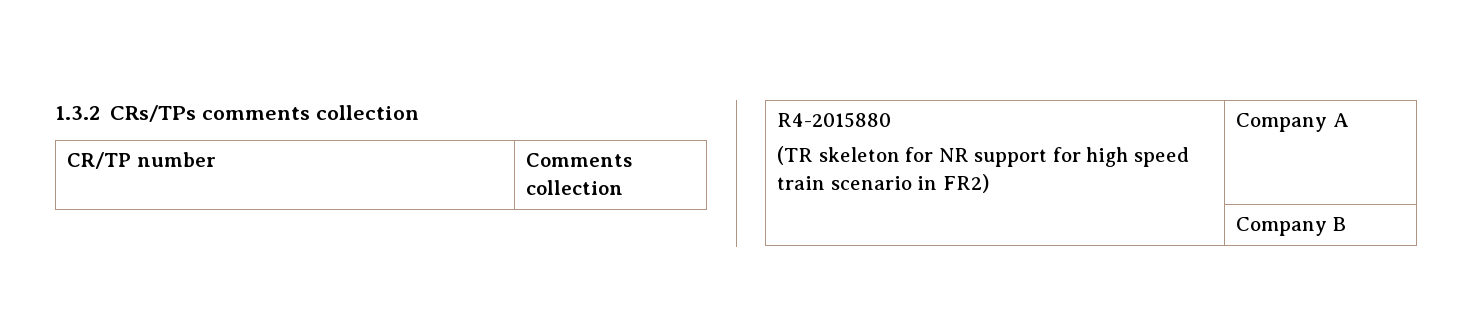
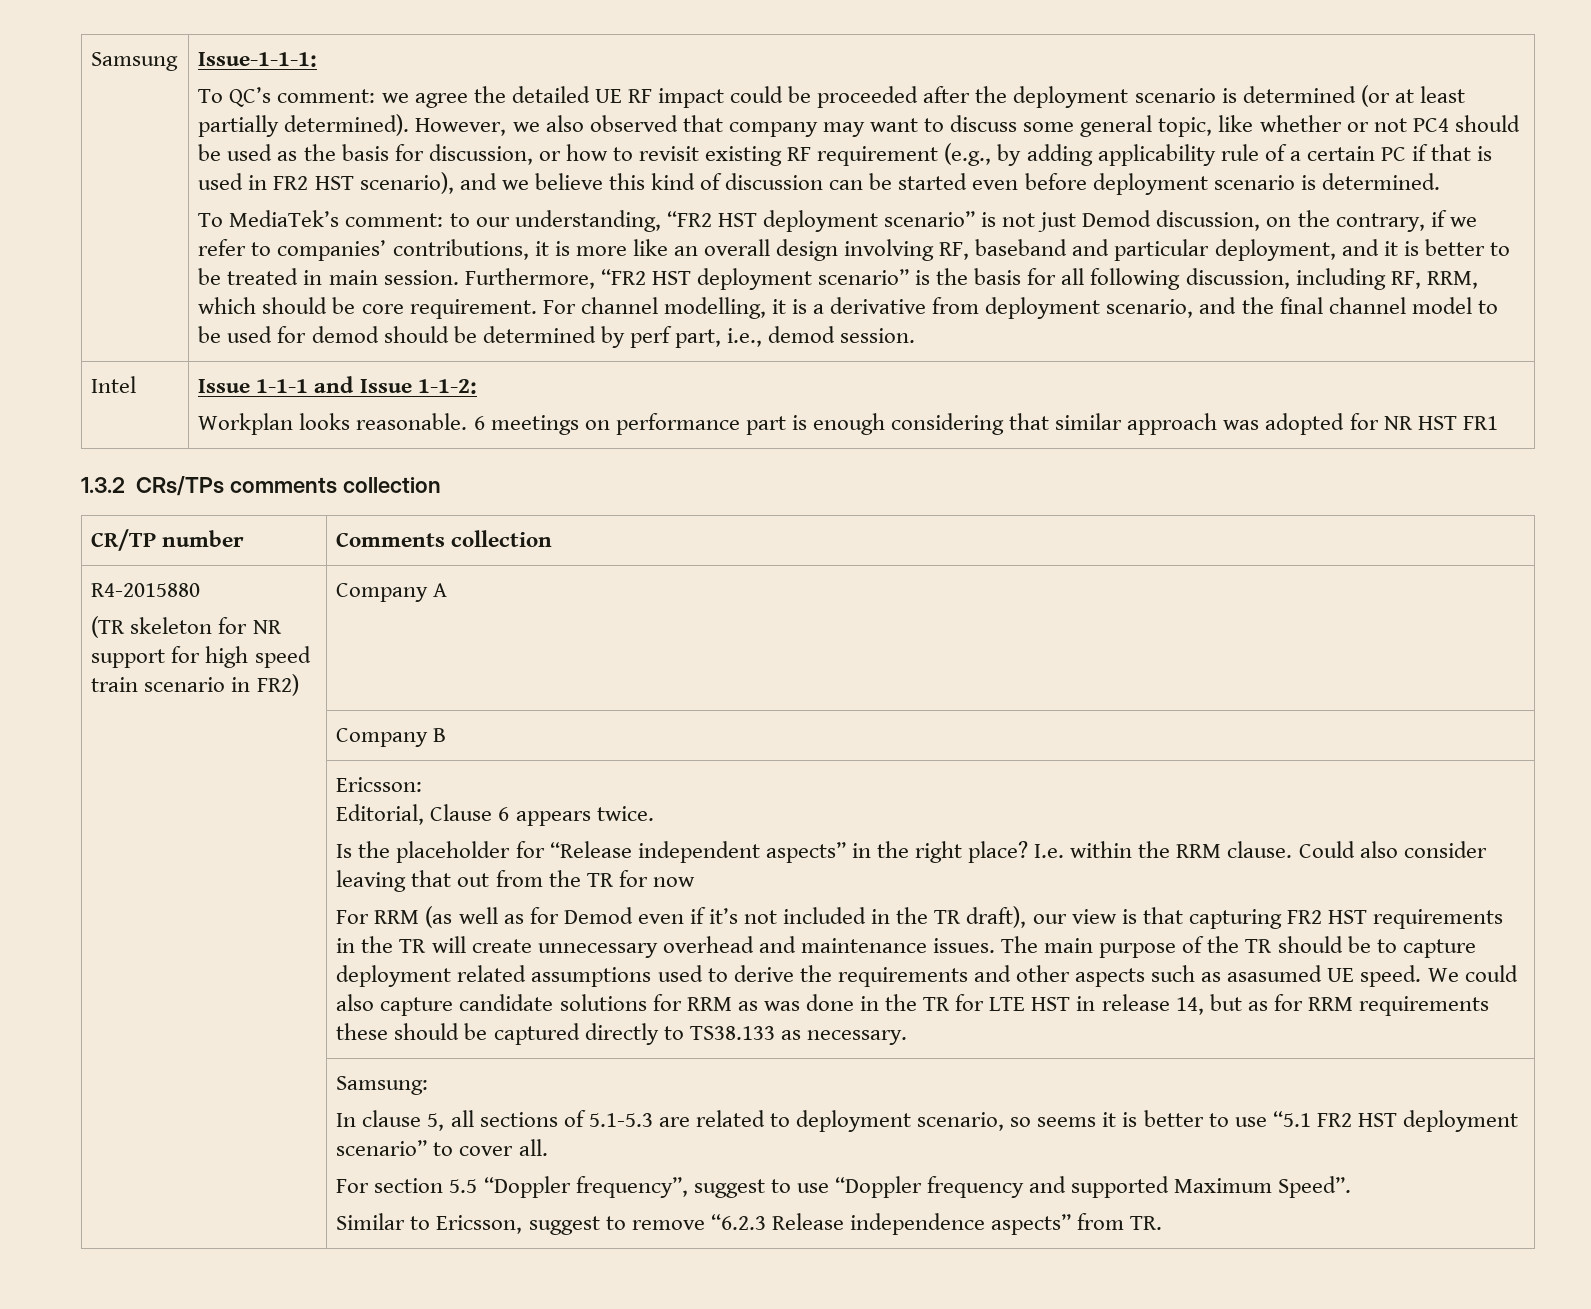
(55, 113) none -> [91,52,179,71] [198,52,318,67] [198,85,1465,108] [198,114,1520,137] [198,143,1493,166] [198,172,1440,195] [198,210,1477,232] [198,239,1510,261] [198,268,1478,290] [198,297,1498,319] [198,326,916,348] [91,376,137,393] [198,376,477,394] [198,413,1498,435] Samsung | Issue-1-1-1: // To QC’s comment: we agree the detailed UE RF impact could be proceeded after the deployment scenario is determined (or at least partially determined). However, we also observed that company may want to discuss some general topic, like whether or not PC4 should be used as the basis for discussion, or how to revisit existing RF requirement (e.g., by adding applicability rule of a certain PC if that is used in FR2 HST scenario), and we believe this kind of discussion can be started even before deployment scenario is determined. // To MediaTek’s comment: to our understanding, “FR2 HST deployment scenario” is not just Demod discussion, on the contrary, if we refer to companies’ contributions, it is more like an overall design involving RF, baseband and particular deployment, and it is better to be treated in main session. Furthermore, “FR2 HST deployment scenario” is the basis for all following discussion, including RF, RRM, which should be core requirement. For channel modelling, it is a derivative from deployment scenario, and the final channel model to be used for demod should be determined by perf part, i.e., demod session. // Intel | Issue 1-1-1 and Issue 1-1-2: // Workplan looks reasonable. 6 meetings on performance part is enough considering that similar approach was adopted for NR HST FR1 //
(1346, 224) none -> [336,777,423,792] [336,804,654,826] [336,841,1487,863] [336,870,695,892] [336,906,1504,929] [336,936,1476,958] [336,965,1518,987] [336,994,1489,1016] [336,1023,907,1045] [336,1076,429,1095] [336,1110,1518,1132] [336,1139,548,1156] [336,1176,1352,1198] [336,1213,1163,1235] // | Ericsson: // Editorial, Clause 6 appears twice. // Is the placeholder for “Release independent aspects” in the right place? I.e. within the RRM clause. Could also consider leaving that out from the TR for now // For RRM (as well as for Demod even if it’s not included in the TR draft), our view is that capturing FR2 HST requirements in the TR will create unnecessary overhead and maintenance issues. The main purpose of the TR should be to capture deployment related assumptions used to derive the requirements and other aspects such as asasumed UE speed. We could also capture candidate solutions for RRM as was done in the TR for LTE HST in release 14, but as for RRM requirements these should be captured directly to TS38.133 as necessary. // | Samsung: // In clause 5, all sections of 5.1-5.3 are related to deployment scenario, so seems it is better to use “5.1 FR2 HST deployment scenario” to cover all. // For section 5.5 “Doppler frequency”, suggest to use “Doppler frequency and supported Maximum Speed”. // Similar to Ericsson, suggest to remove “6.2.3 Release independence aspects” from TR.

